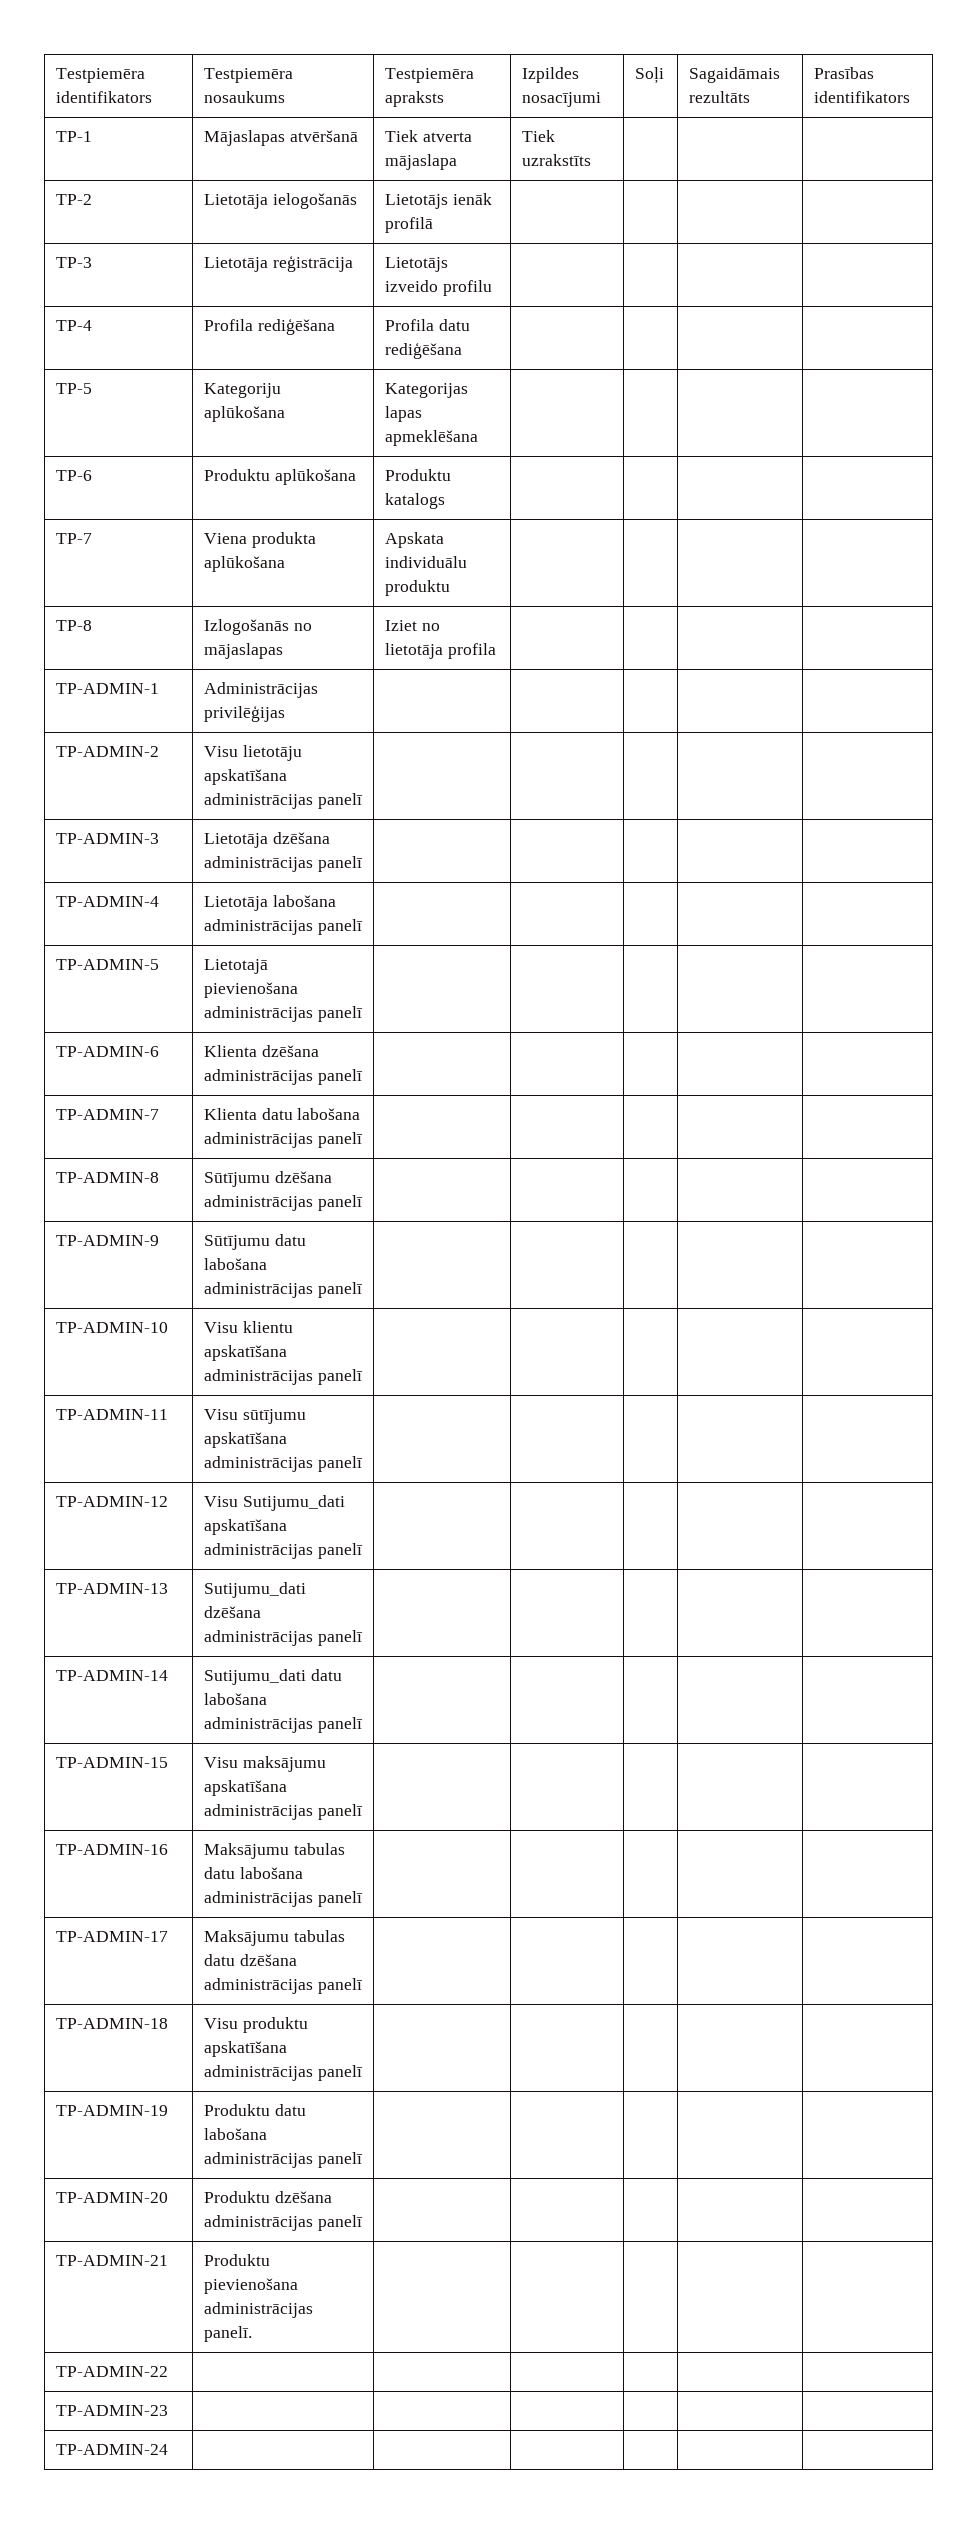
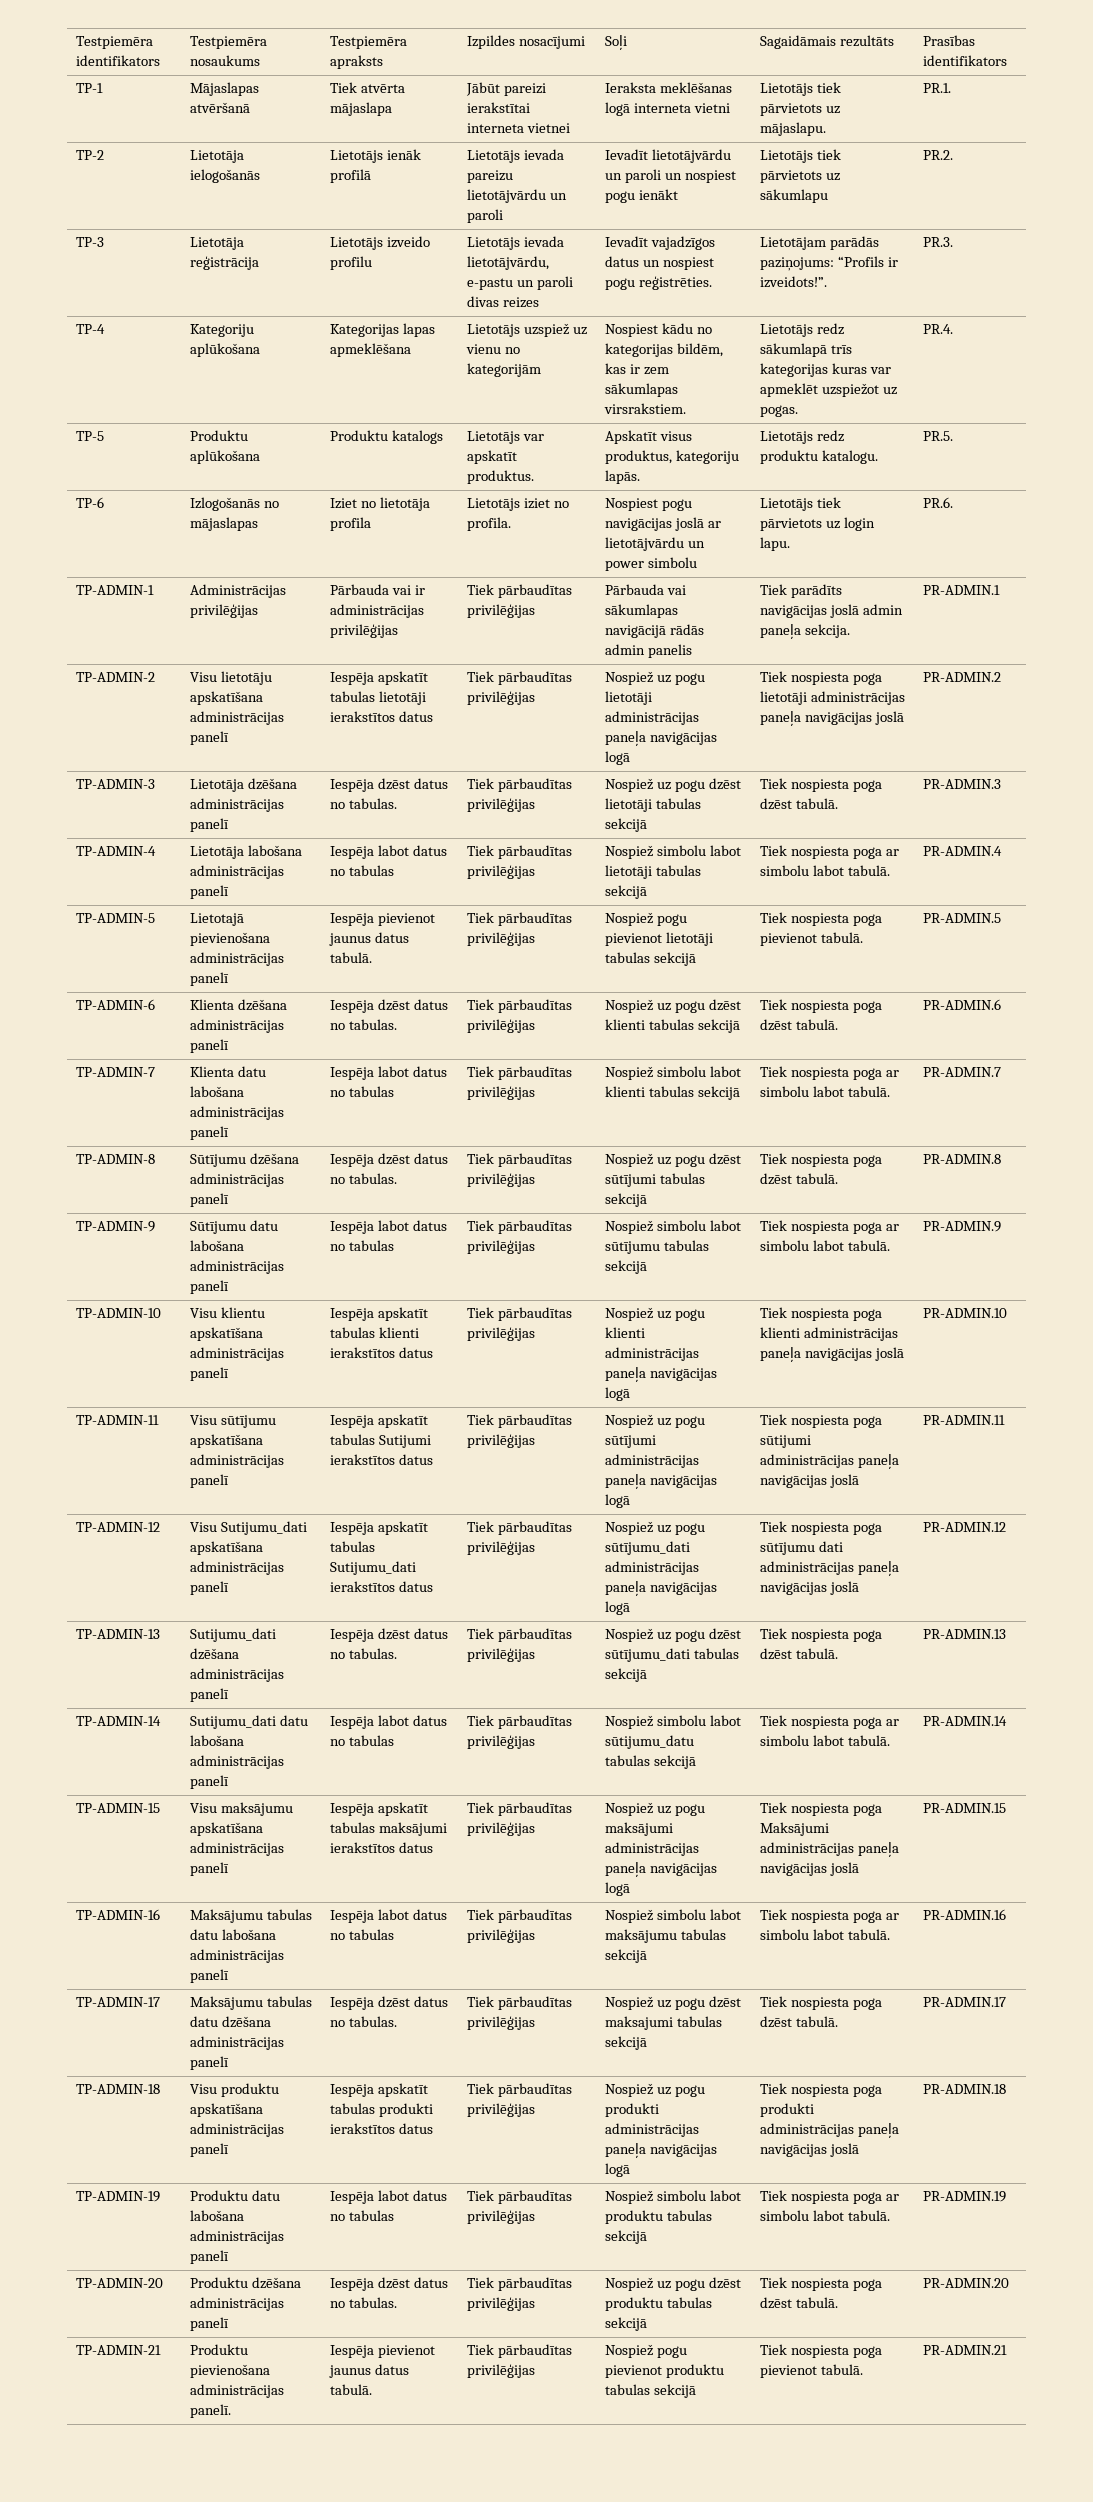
[422,132,472,142] atverta -> [361,84,406,93] atvērta
[521,130,555,142] [521,154,591,166] Tiek uzrakstīts | | | -> [466,82,547,96] [467,102,531,113] [467,123,571,133] [605,82,733,93] [605,102,731,116] [760,82,842,96] [760,103,841,116] [760,122,827,136] [923,83,952,93] Jābūt pareizi ierakstītai interneta vietnei | Ieraksta meklēšanas logā interneta vietni | Lietotājs tiek pārvietots uz mājaslapu. | PR.1.
(433, 225) | | | -> [467,149,565,163] [467,170,514,183] [467,189,568,203] [467,209,504,223] [605,149,732,163] [605,169,737,183] [605,189,679,203] [760,149,842,163] [760,170,841,183] [760,189,829,203] [923,150,954,160] Lietotājs ievada pareizu lietotājvārdu un paroli | Ievadīt lietotājvārdu un paroli un nospiest pogu ienākt | Lietotājs tiek pārvietots uz sākumlapu | PR.2.
[55,320,92,331] [203,318,335,335] [384,319,470,331] [384,342,462,359] [55,383,92,394] | | | // TP-4 | Profila rediģēšana | Profila datu rediģēšana | | | | // TP-5 -> [467,236,565,250] [467,256,550,270] [467,276,574,290] [467,296,540,308] [605,236,716,250] [605,256,715,270] [605,276,713,290] [760,236,880,250] [760,256,899,271] [760,276,828,288] [923,237,954,247] [76,324,106,334] Lietotājs ievada lietotājvārdu, e-pastu un paroli divas reizes | Ievadīt vajadzīgos datus un nospiest pogu reģistrēties. | Lietotājam parādās paziņojums: “Profils ir izveidots!”. | PR.3. // TP-4
[55,470,92,481] [203,469,356,485] [384,469,451,481] [384,493,445,509] [55,533,92,544] [203,532,316,548] [203,556,285,572] [384,532,444,548] [384,556,467,568] [384,580,450,596] [55,620,92,631] | | | // TP-6 | Produktu aplūkošana | Produktu katalogs | | | | // TP-7 | Viena produkta aplūkošana | Apskata individuālu produktu | | | | // TP-8 -> [467,323,588,337] [466,344,521,354] [467,363,542,377] [605,323,713,337] [605,343,724,357] [605,363,670,375] [605,383,679,397] [604,403,687,414] [760,323,845,337] [760,343,853,357] [760,363,892,377] [760,383,898,397] [760,405,799,417] [923,324,954,334] [76,431,105,441] [190,430,249,441] [190,450,261,464] [330,430,444,444] [467,431,545,444] [467,450,518,464] [467,470,535,484] [605,430,693,444] [605,450,740,464] [605,470,641,484] [760,430,845,444] [760,450,879,464] [923,431,954,441] [76,497,105,508] Lietotājs uzspiež uz vienu no kategorijām | Nospiest kādu no kategorijas bildēm, kas ir zem sākumlapas virsrakstiem. | Lietotājs redz sākumlapā trīs kategorijas kuras var apmeklēt uzspiežot uz pogas. | PR.4. // TP-5 | Produktu aplūkošana | Produktu katalogs | Lietotājs var apskatīt produktus. | Apskatīt visus produktus, kategoriju lapās. | Lietotājs redz produktu katalogu. | PR.5. // TP-6
[55,683,159,694] [203,682,318,698] [203,705,285,722] | | | // TP-ADMIN-1 | Administrācijas privilēģijas | | | | | -> [467,498,570,511] [467,517,512,531] [605,498,693,511] [605,517,722,531] [605,537,706,551] [605,557,698,571] [760,497,842,511] [760,517,876,531] [760,537,791,551] [923,497,954,508] [76,585,155,595] [190,584,287,598] [190,604,259,618] [330,584,426,595] [330,604,425,618] [330,624,399,638] [467,584,573,598] [467,604,536,618] [605,584,687,595] [605,604,679,618] [605,624,705,638] [605,644,693,658] [760,584,843,598] [760,604,904,618] [760,624,851,639] [923,585,1001,595] Lietotājs iziet no profila. | Nospiest pogu navigācijas joslā ar lietotājvārdu un power simbolu | Lietotājs tiek pārvietots uz login lapu. | PR.6. // TP-ADMIN-1 | Administrācijas privilēģijas | Pārbauda vai ir administrācijas privilēģijas | Tiek pārbaudītas privilēģijas | Pārbauda vai sākumlapas navigācijā rādās admin panelis | Tiek parādīts navigācijas joslā admin paneļa sekcija. | PR-ADMIN.1
(363, 801) | | | | -> [330,671,429,685] [330,691,427,705] [330,711,434,722] [467,671,573,685] [467,691,536,705] [605,671,706,685] [605,691,653,705] [605,711,700,725] [605,731,718,746] [605,751,631,765] [760,671,883,685] [760,691,906,705] [760,711,905,726] [923,672,1002,682] Iespēja apskatīt tabulas lietotāji ierakstītos datus | Tiek pārbaudītas privilēģijas | Nospiež uz pogu lietotāji administrācijas paneļa navigācijas logā | Tiek nospiesta poga lietotāji administrācijas paneļa navigācijas joslā | PR-ADMIN.2
(363, 864) | | | | -> [330,778,449,792] [330,798,398,809] [467,778,573,792] [467,798,536,812] [605,778,742,792] [605,798,702,812] [605,818,648,832] [760,778,883,792] [760,798,839,810] [923,779,1002,789] Iespēja dzēst datus no tabulas. | Tiek pārbaudītas privilēģijas | Nospiež uz pogu dzēst lietotāji tabulas sekcijā | Tiek nospiesta poga dzēst tabulā. | PR-ADMIN.3
(363, 927) | | | | -> [330,845,448,859] [330,865,395,876] [467,845,573,859] [467,865,536,879] [605,845,742,859] [605,865,702,879] [605,885,648,899] [760,845,900,859] [760,865,891,876] [923,846,1003,856] Iespēja labot datus no tabulas | Tiek pārbaudītas privilēģijas | Nospiež simbolu labot lietotāji tabulas sekcijā | Tiek nospiesta poga ar simbolu labot tabulā. | PR-ADMIN.4
(363, 1014) | | | | -> [330,913,436,926] [329,932,410,946] [330,952,373,963] [467,912,573,926] [467,932,536,946] [605,912,688,926] [605,932,714,946] [605,952,697,966] [760,912,883,926] [760,932,864,946] [923,913,1002,923] Iespēja pievienot jaunus datus tabulā. | Tiek pārbaudītas privilēģijas | Nospiež pogu pievienot lietotāji tabulas sekcijā | Tiek nospiesta poga pievienot tabulā. | PR-ADMIN.5
(363, 1077) | | | | -> [330,999,449,1013] [330,1019,398,1030] [467,999,573,1013] [467,1019,536,1033] [605,999,742,1013] [605,1019,741,1033] [760,999,883,1013] [760,1019,839,1031] [923,999,1002,1010] Iespēja dzēst datus no tabulas. | Tiek pārbaudītas privilēģijas | Nospiež uz pogu dzēst klienti tabulas sekcijā | Tiek nospiesta poga dzēst tabulā. | PR-ADMIN.6
(363, 1140) | | | | -> [330,1066,448,1080] [330,1086,395,1097] [467,1066,573,1080] [467,1086,536,1100] [605,1066,742,1080] [605,1086,741,1100] [760,1066,900,1080] [760,1086,891,1097] [923,1067,1002,1077] Iespēja labot datus no tabulas | Tiek pārbaudītas privilēģijas | Nospiež simbolu labot klienti tabulas sekcijā | Tiek nospiesta poga ar simbolu labot tabulā. | PR-ADMIN.7
(363, 1203) | | | | -> [330,1153,449,1167] [330,1173,398,1184] [467,1153,573,1167] [467,1173,536,1187] [605,1153,742,1167] [605,1173,706,1187] [605,1193,648,1207] [760,1153,883,1167] [760,1173,839,1185] [923,1154,1002,1164] Iespēja dzēst datus no tabulas. | Tiek pārbaudītas privilēģijas | Nospiež uz pogu dzēst sūtījumi tabulas sekcijā | Tiek nospiesta poga dzēst tabulā. | PR-ADMIN.8
(363, 1290) | | | | -> [330,1220,448,1234] [330,1240,395,1251] [467,1220,573,1234] [467,1240,536,1254] [605,1220,742,1234] [605,1240,710,1254] [605,1260,648,1274] [760,1220,900,1234] [760,1240,891,1251] [923,1221,1002,1232] Iespēja labot datus no tabulas | Tiek pārbaudītas privilēģijas | Nospiež simbolu labot sūtījumu tabulas sekcijā | Tiek nospiesta poga ar simbolu labot tabulā. | PR-ADMIN.9
(363, 1377) | | | | -> [330,1307,429,1321] [330,1327,420,1338] [330,1347,434,1358] [467,1307,573,1321] [467,1327,536,1341] [605,1307,706,1321] [605,1327,646,1338] [605,1347,700,1361] [605,1367,718,1382] [605,1387,631,1401] [760,1307,883,1321] [760,1327,899,1341] [760,1347,905,1362] [923,1308,1008,1318] Iespēja apskatīt tabulas klienti ierakstītos datus | Tiek pārbaudītas privilēģijas | Nospiež uz pogu klienti administrācijas paneļa navigācijas logā | Tiek nospiesta poga klienti administrācijas paneļa navigācijas joslā | PR-ADMIN.10
(363, 1464) | | | | -> [330,1414,429,1428] [330,1434,432,1448] [330,1454,434,1465] [467,1414,573,1428] [467,1434,536,1448] [605,1414,706,1428] [605,1435,657,1448] [605,1454,700,1468] [605,1474,718,1489] [605,1494,631,1508] [760,1414,883,1428] [760,1435,812,1448] [760,1454,900,1469] [760,1474,860,1488] [923,1415,1006,1425] Iespēja apskatīt tabulas Sutijumi ierakstītos datus | Tiek pārbaudītas privilēģijas | Nospiež uz pogu sūtījumi administrācijas paneļa navigācijas logā | Tiek nospiesta poga sūtijumi administrācijas paneļa navigācijas joslā | PR-ADMIN.11
(363, 1551) | | | | -> [330,1521,429,1535] [330,1541,376,1552] [330,1561,417,1575] [330,1581,434,1592] [467,1521,573,1535] [467,1541,536,1555] [605,1521,706,1535] [605,1541,691,1555] [605,1561,700,1575] [605,1581,718,1596] [605,1601,631,1615] [760,1521,883,1535] [760,1541,844,1555] [760,1561,900,1576] [760,1581,860,1595] [923,1522,1007,1532] Iespēja apskatīt tabulas Sutijumu_dati ierakstītos datus | Tiek pārbaudītas privilēģijas | Nospiež uz pogu sūtījumu_dati administrācijas paneļa navigācijas logā | Tiek nospiesta poga sūtījumu dati administrācijas paneļa navigācijas joslā | PR-ADMIN.12
(363, 1638) | | | | -> [330,1628,449,1642] [330,1648,398,1659] [467,1628,573,1642] [467,1648,536,1662] [605,1628,742,1642] [605,1648,740,1662] [605,1668,648,1682] [760,1628,883,1642] [760,1648,839,1660] [923,1629,1007,1639] Iespēja dzēst datus no tabulas. | Tiek pārbaudītas privilēģijas | Nospiež uz pogu dzēst sūtījumu_dati tabulas sekcijā | Tiek nospiesta poga dzēst tabulā. | PR-ADMIN.13
(363, 1725) | | | | -> [330,1715,448,1729] [330,1735,395,1746] [467,1715,573,1729] [467,1735,536,1749] [605,1715,742,1729] [605,1735,695,1749] [605,1755,697,1769] [760,1715,900,1729] [760,1735,891,1746] [923,1716,1008,1726] Iespēja labot datus no tabulas | Tiek pārbaudītas privilēģijas | Nospiež simbolu labot sūtijumu_datu tabulas sekcijā | Tiek nospiesta poga ar simbolu labot tabulā. | PR-ADMIN.14
(363, 1812) | | | | -> [330,1802,429,1816] [330,1822,448,1836] [330,1842,434,1853] [467,1802,573,1816] [467,1822,536,1836] [605,1802,706,1816] [605,1822,674,1836] [605,1842,700,1856] [605,1862,718,1877] [605,1882,631,1896] [760,1802,883,1816] [760,1822,830,1836] [760,1842,900,1857] [760,1862,860,1876] [923,1803,1007,1813] Iespēja apskatīt tabulas maksājumi ierakstītos datus | Tiek pārbaudītas privilēģijas | Nospiež uz pogu maksājumi administrācijas paneļa navigācijas logā | Tiek nospiesta poga Maksājumi administrācijas paneļa navigācijas joslā | PR-ADMIN.15
(363, 1899) | | | | -> [330,1909,448,1923] [330,1929,395,1940] [467,1909,573,1923] [467,1929,536,1943] [605,1909,742,1923] [605,1929,727,1943] [605,1949,648,1963] [760,1909,900,1923] [760,1929,891,1940] [923,1909,1007,1920] Iespēja labot datus no tabulas | Tiek pārbaudītas privilēģijas | Nospiež simbolu labot maksājumu tabulas sekcijā | Tiek nospiesta poga ar simbolu labot tabulā. | PR-ADMIN.16
(363, 1986) | | | | -> [330,1996,449,2010] [330,2016,398,2027] [467,1996,573,2010] [467,2016,536,2030] [605,1996,742,2010] [605,2016,723,2030] [605,2036,648,2050] [760,1996,883,2010] [760,2016,839,2028] [923,1997,1007,2007] Iespēja dzēst datus no tabulas. | Tiek pārbaudītas privilēģijas | Nospiež uz pogu dzēst maksajumi tabulas sekcijā | Tiek nospiesta poga dzēst tabulā. | PR-ADMIN.17
(363, 2073) | | | | -> [330,2083,429,2097] [330,2103,434,2117] [330,2123,434,2134] [467,2083,573,2097] [467,2103,536,2117] [605,2083,706,2097] [605,2103,660,2117] [605,2123,700,2137] [605,2143,718,2158] [605,2163,631,2177] [760,2083,883,2097] [760,2103,815,2117] [760,2123,900,2138] [760,2143,860,2157] [923,2084,1007,2094] Iespēja apskatīt tabulas produkti ierakstītos datus | Tiek pārbaudītas privilēģijas | Nospiež uz pogu produkti administrācijas paneļa navigācijas logā | Tiek nospiesta poga produkti administrācijas paneļa navigācijas joslā | PR-ADMIN.18
(363, 2160) | | | | -> [330,2190,448,2204] [330,2210,395,2221] [467,2190,573,2204] [467,2210,536,2224] [605,2190,742,2204] [605,2210,713,2224] [605,2230,648,2244] [760,2190,900,2204] [760,2210,891,2221] [923,2191,1007,2202] Iespēja labot datus no tabulas | Tiek pārbaudītas privilēģijas | Nospiež simbolu labot produktu tabulas sekcijā | Tiek nospiesta poga ar simbolu labot tabulā. | PR-ADMIN.19
(363, 2223) | | | | -> [330,2277,449,2291] [330,2297,398,2308] [467,2277,573,2291] [467,2297,536,2311] [605,2277,742,2291] [605,2297,713,2311] [605,2317,648,2331] [760,2277,883,2291] [760,2297,839,2309] [923,2278,1010,2288] Iespēja dzēst datus no tabulas. | Tiek pārbaudītas privilēģijas | Nospiež uz pogu dzēst produktu tabulas sekcijā | Tiek nospiesta poga dzēst tabulā. | PR-ADMIN.20
[55,2366,168,2377] [55,2405,168,2416] [55,2444,168,2455] | | | | // TP-ADMIN-22 | | | | | | // TP-ADMIN-23 | | | | | | // TP-ADMIN-24 | | | | | | -> [330,2345,436,2358] [329,2364,410,2378] [330,2384,373,2395] [467,2344,573,2358] [467,2364,536,2378] [605,2344,688,2358] [605,2364,725,2378] [605,2384,697,2398] [760,2344,883,2358] [760,2364,864,2378] [923,2345,1008,2355] Iespēja pievienot jaunus datus tabulā. | Tiek pārbaudītas privilēģijas | Nospiež pogu pievienot produktu tabulas sekcijā | Tiek nospiesta poga pievienot tabulā. | PR-ADMIN.21

